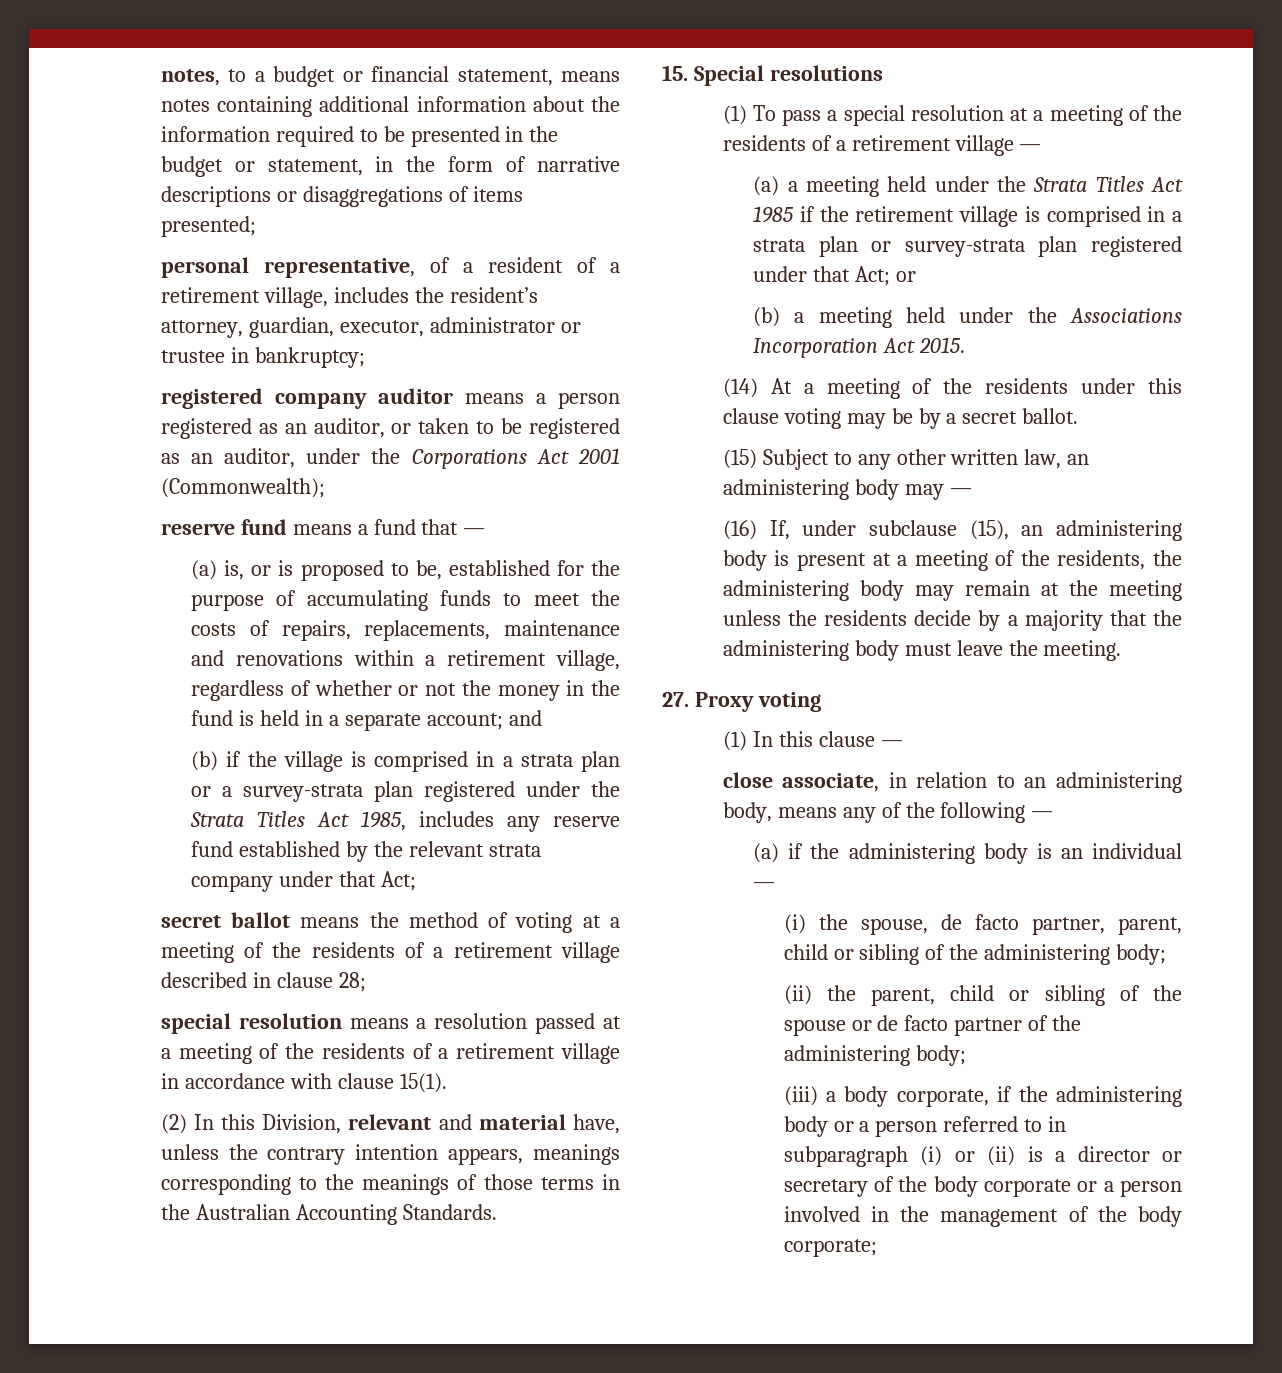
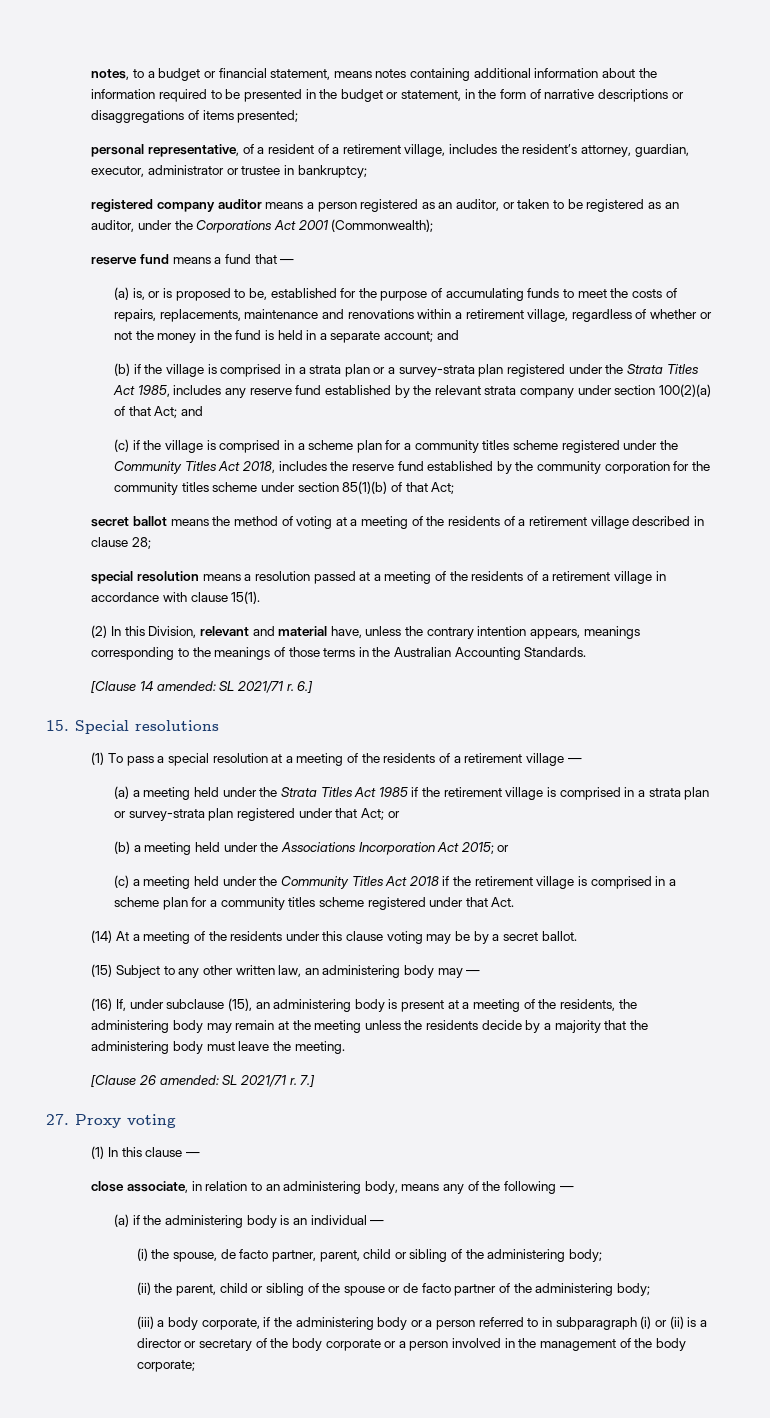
(334, 879) none -> [614,384,712,397] [113,406,203,418] [113,439,678,453] [113,461,711,474] [113,481,402,495] section 100(2)(a) of that Act; and // (c) if the village is comprised in a scheme plan for a community titles scheme registered under the Community Titles Act 2018, includes the reserve fund established by the community corporation for the community titles scheme under section 85(1)(b) of
(497, 1212) none -> [91,681,314,693] // [Clause 14 amended: SL 2021/71 r. 6.]
[919,337,966,353] 2015. -> [460,842,510,854] [113,875,676,889] [113,897,515,910] 2015; or // (c) a meeting held under the Community Titles Act 2018 if the retirement village is comprised in a scheme plan for a community titles scheme registered under that Act.
(1122, 650) none -> [91,1075,316,1087] // [Clause 26 amended: SL 2021/71 r. 7.]

